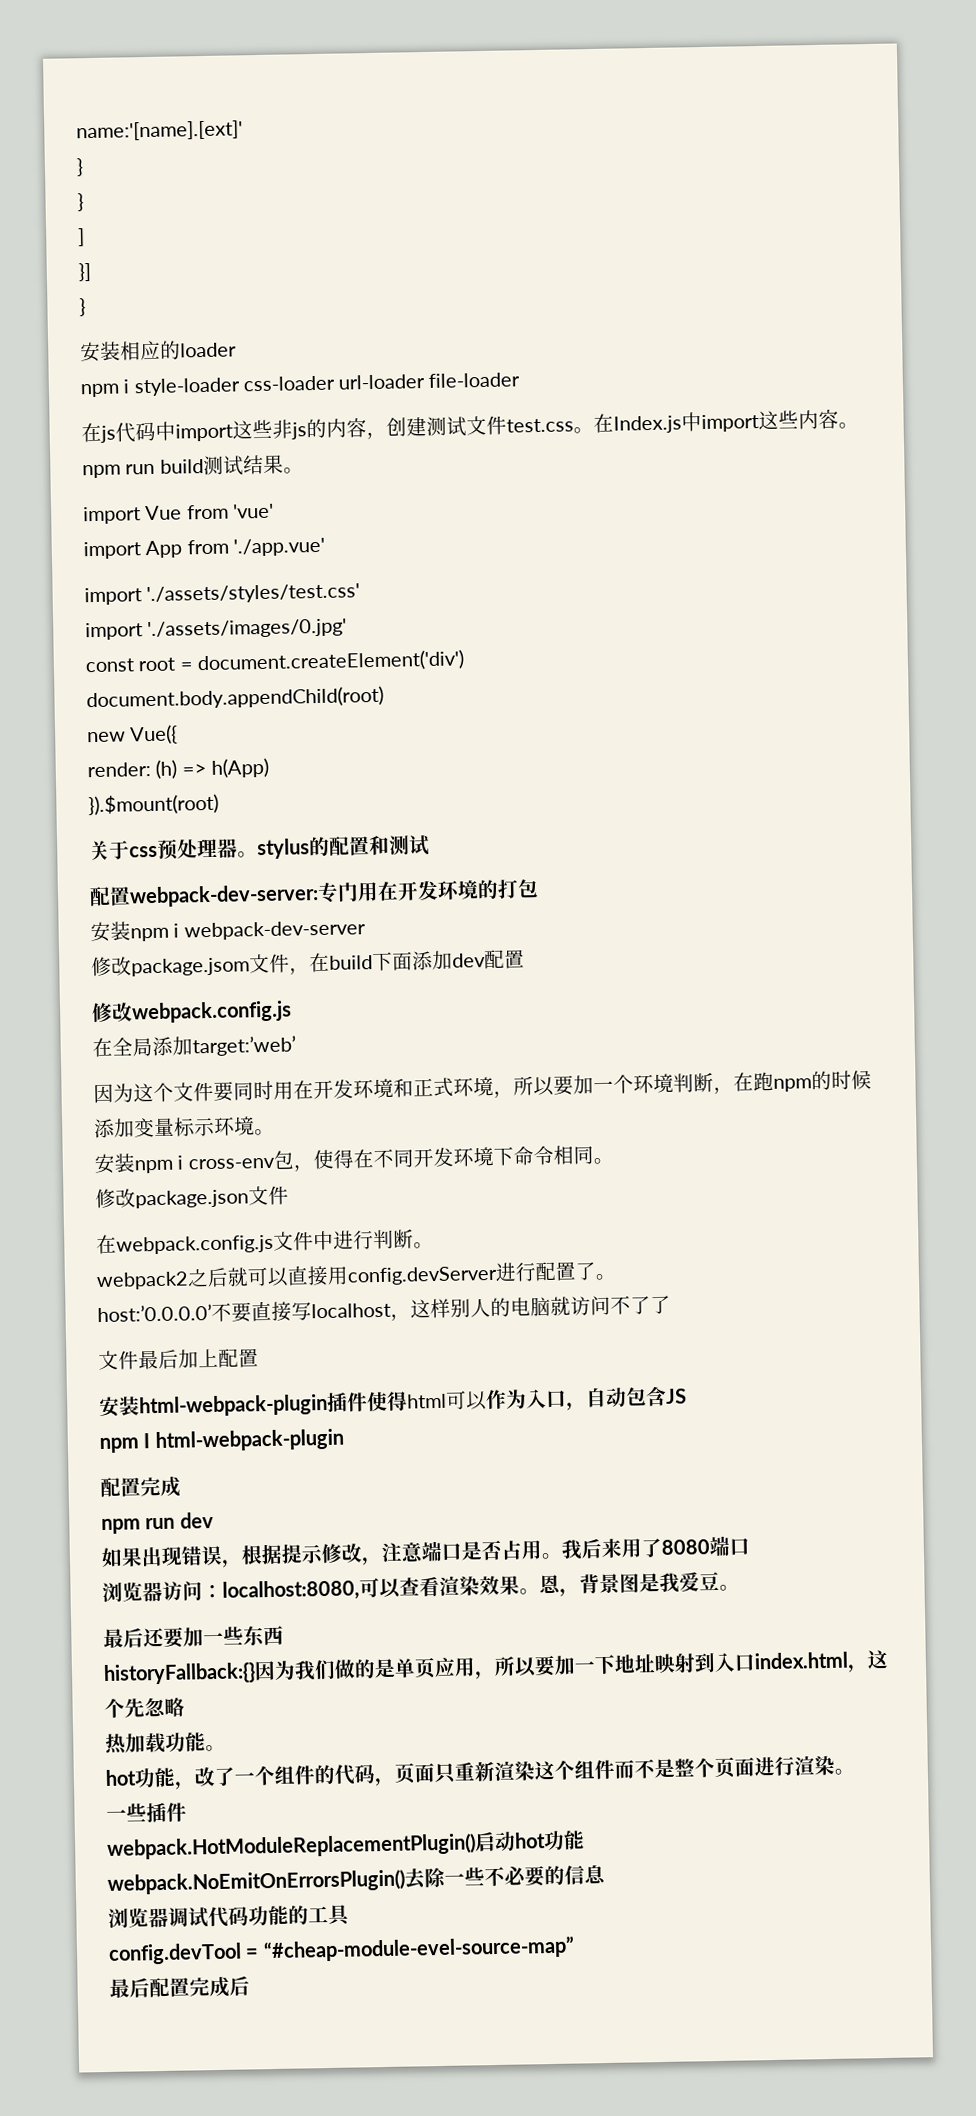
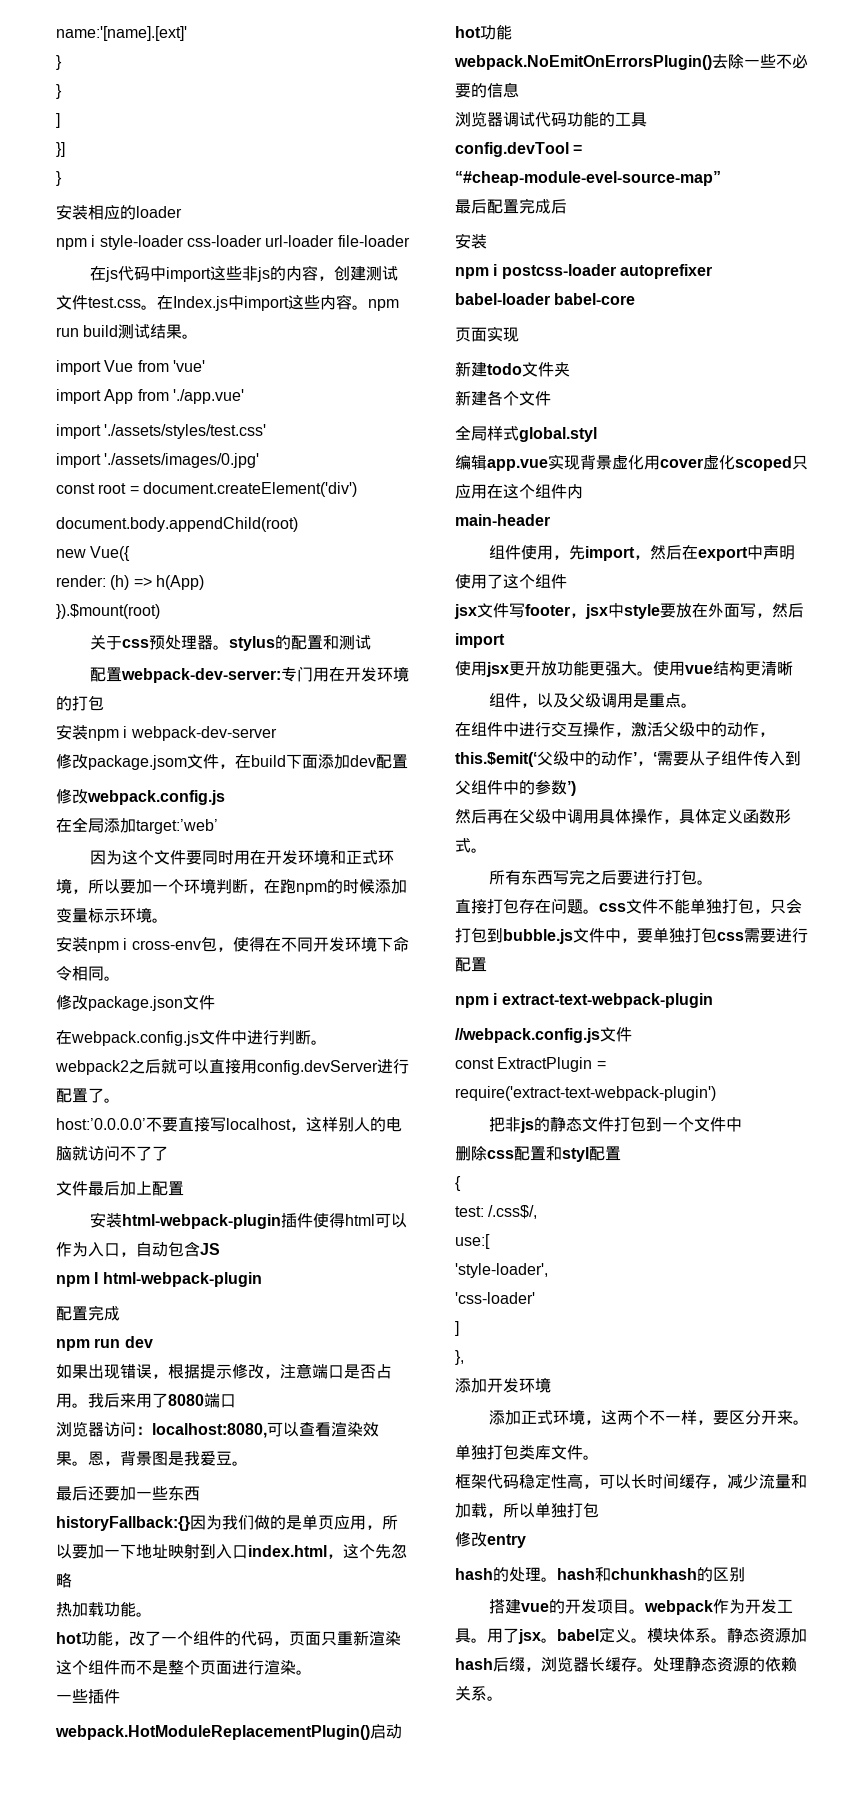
(250, 1986) none -> [455,233,487,249] [455,264,712,279] [455,293,636,305] [455,326,519,342] [455,361,570,377] [455,390,551,406] [455,425,597,442] [455,454,808,471] [455,484,583,499] [455,514,550,526] [488,545,795,561] [455,574,567,589] [454,603,804,619] [455,633,505,648] [455,661,793,677] [488,693,697,708] [455,722,775,737] [455,751,801,767] [455,780,576,796] [455,808,791,824] [455,838,487,853] [488,869,713,885] [455,898,802,914] [455,927,808,944] [455,957,487,972] [455,993,713,1008] [455,1027,632,1043] [455,1057,606,1072] [455,1086,716,1101] [488,1116,742,1133] [455,1146,621,1162] [455,1176,461,1191] [455,1205,538,1219] [455,1234,490,1249] [455,1263,548,1278] [455,1292,535,1304] [455,1321,459,1336] [455,1350,464,1365] [455,1377,551,1393] [488,1409,809,1425] [455,1444,599,1460] [455,1473,807,1489] [455,1502,599,1518] [455,1531,526,1548] [455,1567,745,1582] [488,1599,793,1615] [455,1627,807,1644] [455,1656,797,1672] [455,1686,503,1701] // 安装 // npm i postcss-loader autoprefixer babel-loader babel-core // 页面实现 // 新建todo文件夹 // 新建各个文件 // 全局样式global.styl // 编辑app.vue实现背景虚化用cover虚化scoped只应用在这个组件内 // main-header // 组件使用，先import，然后在export中声明使用了这个组件 // jsx文件写footer，jsx中style要放在外面写，然后import // 使用jsx更开放功能更强大。使用vue结构更清晰 // 组件，以及父级调用是重点。 // 在组件中进行交互操作，激活父级中的动作，this.$emit(‘父级中的动作’，‘需要从子组件传入到父组件中的参数’) // 然后再在父级中调用具体操作，具体定义函数形式。 // 所有东西写完之后要进行打包。 // 直接打包存在问题。css文件不能单独打包，只会打包到bubble.js文件中，要单独打包css需要进行配置 // npm i extract-text-webpack-plugin // //webpack.config.js文件 // const ExtractPlugin = require('extract-text-webpack-plugin') // 把非js的静态文件打包到一个文件中 // 删除css配置和styl配置 // { // test: /.css$/, // use:[ // 'style-loader', // 'css-loader' // ] // }, // 添加开发环境 // 添加正式环境，这两个不一样，要区分开来。 // 单独打包类库文件。 // 框架代码稳定性高，可以长时间缓存，减少流量和加载，所以单独打包 // 修改entry // hash的处理。hash和chunkhash的区别 // 搭建vue的开发项目。webpack作为开发工具。用了jsx。babel定义。模块体系。静态资源加hash后缀，浏览器长缓存。处理静态资源的依赖关系。

